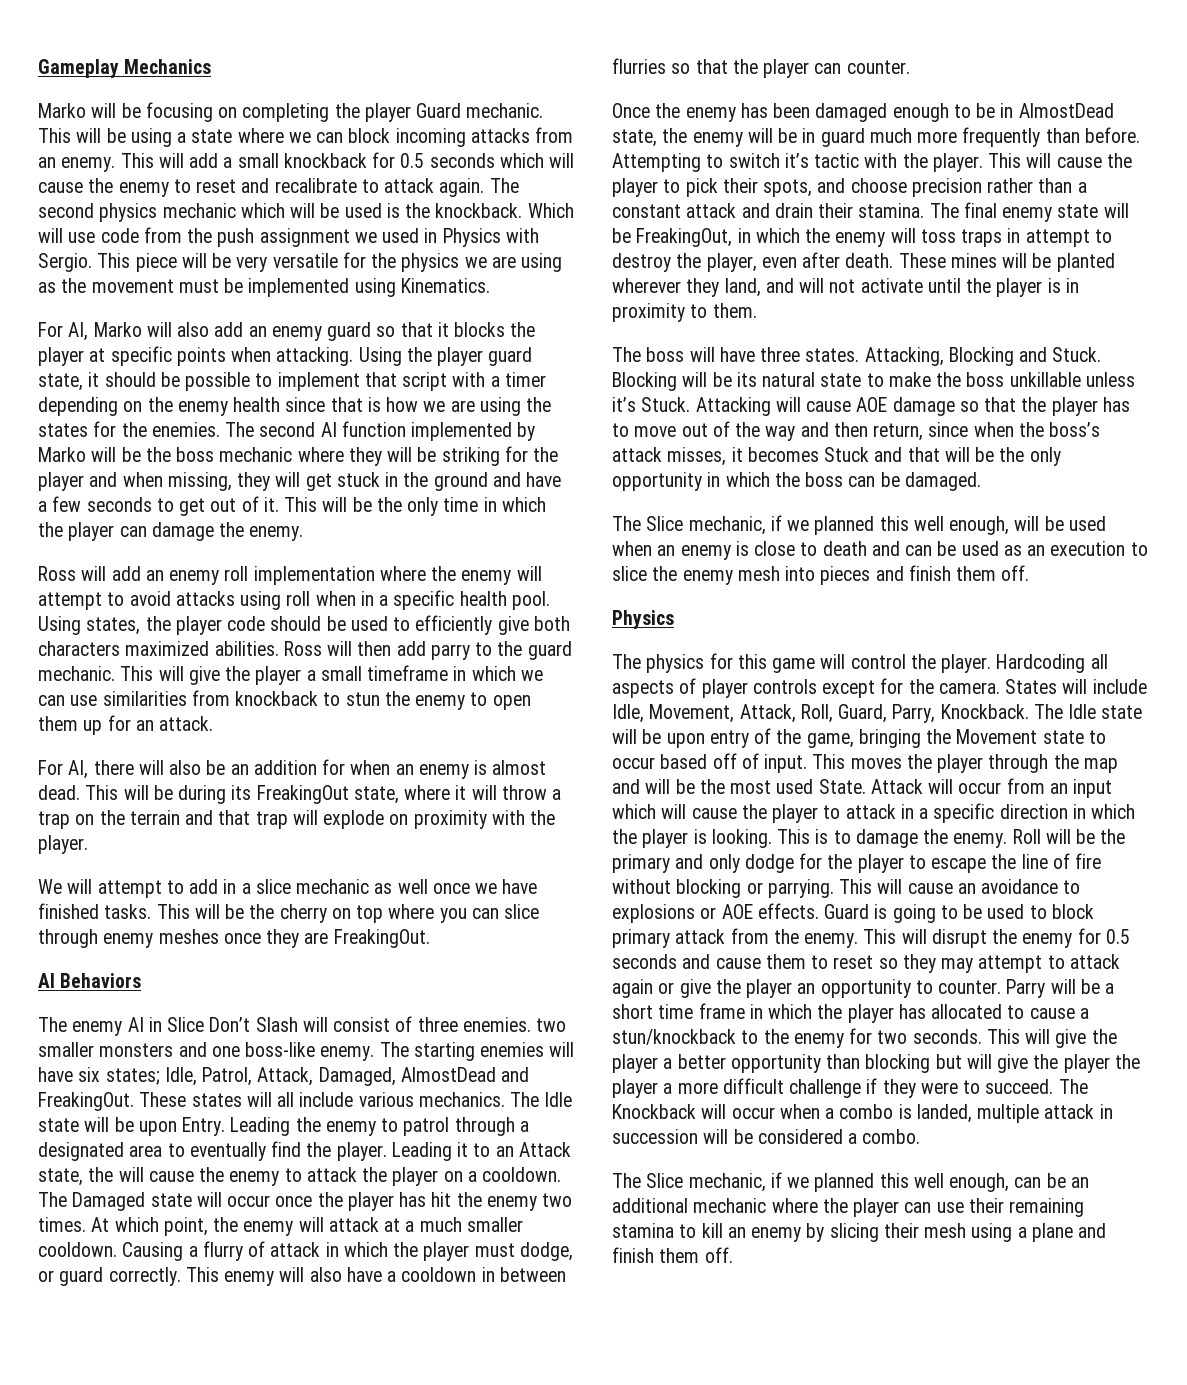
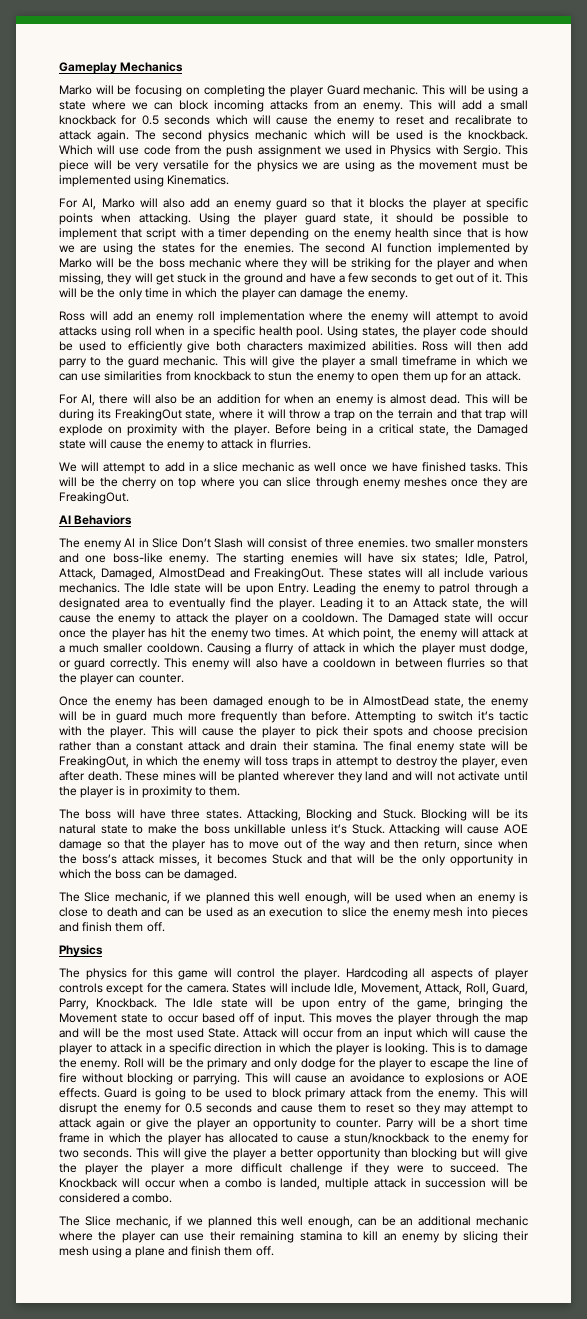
(88, 844) none -> [274,424,528,436] [59,439,311,451] Before being in a critical state, the Damaged state will cause the enemy to attack in flurries.
[763,179,813,197] spots, -> [373,727,403,738] spots
[724,278,761,297] land, -> [365,771,389,781] land

